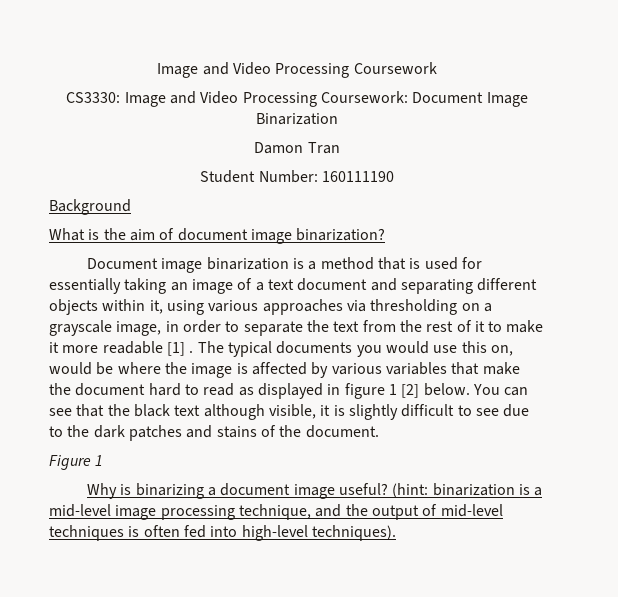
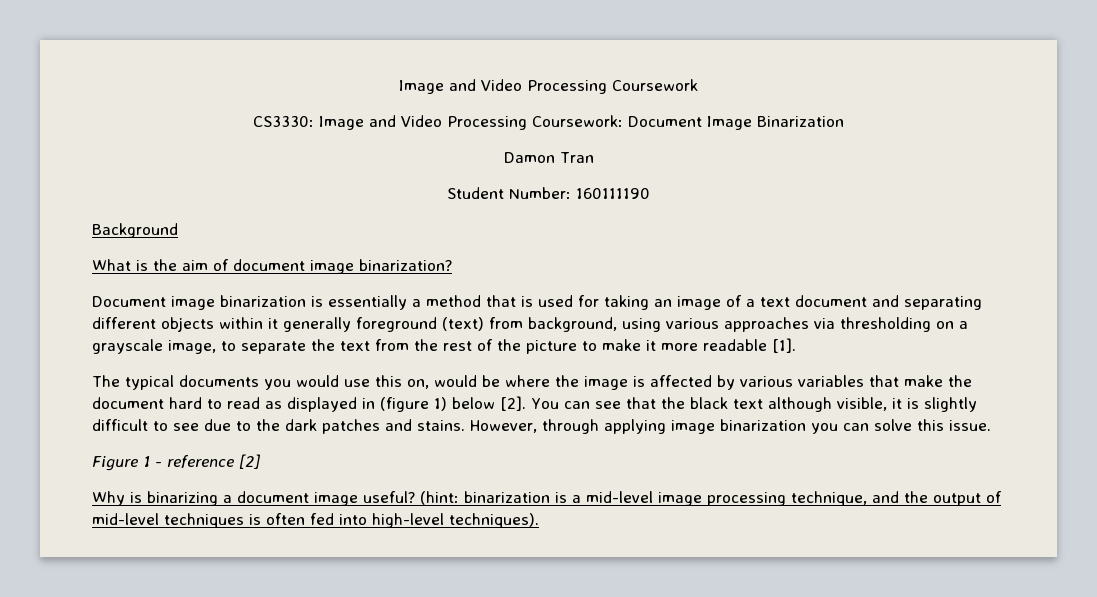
(305, 263) none -> [328,295,407,310] essentially
[49,278,121,294] essentially -> (599, 301) none
[149,300,163,314] it, -> [268,317,617,332] it generally foreground (text) from background,
[165,320,221,333] in order -> (216, 347) none
[474,321,485,332] it -> [497,339,577,354] the picture
[166,342,194,356] [1] . -> [772,338,796,353] [1]. //
[344,383,470,399] figure 1 [2] below. -> [380,396,526,412] (figure 1) below [2].
[216,425,379,438] stains of the document. -> [417,419,991,434] stains. However, through applying image binarization you can solve this issue.
(104, 460) none -> [155,454,260,469] - reference [2]

